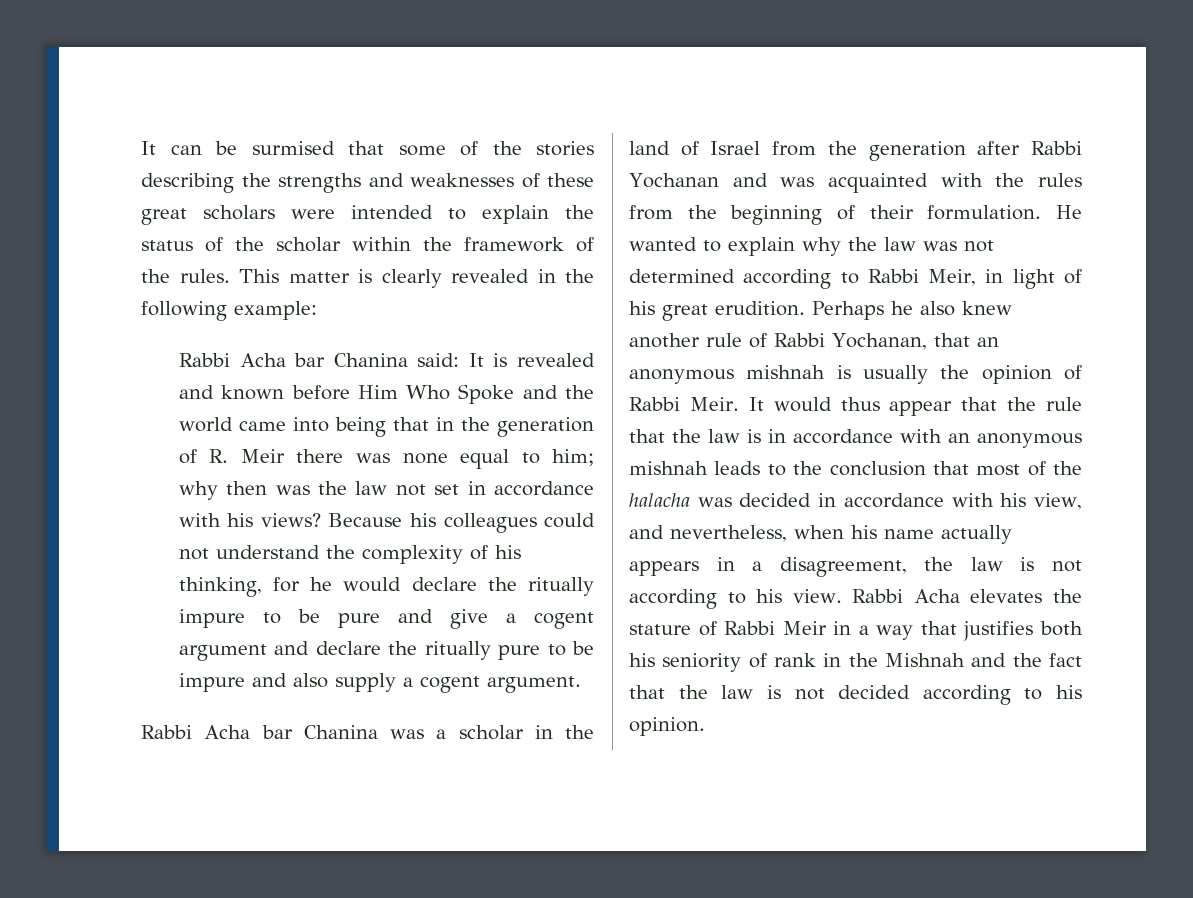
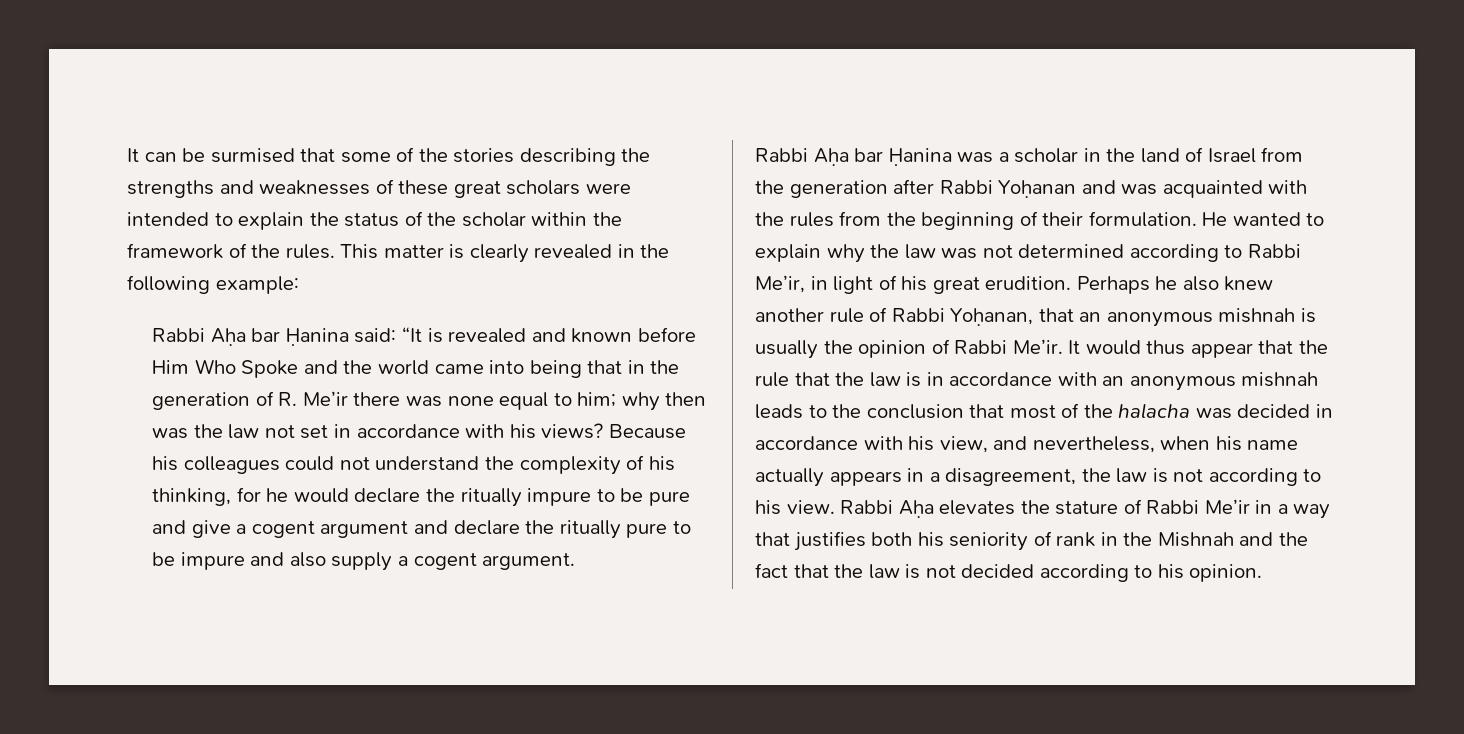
[239,353,484,367] Acha bar Chanina said: It -> [210,327,422,346] Aḥa bar Ḥanina said: “It
[240,449,285,463] Meir -> [302,391,348,406] Me’ir
[204,725,378,739] Acha bar Chanina -> [813,148,952,166] Aḥa bar Ḥanina
[629,173,719,188] Yochanan -> [998,180,1077,198] Yoḥanan
[928,269,977,286] Meir, -> [755,275,805,293] Me’ir,
[832,333,927,350] Yochanan, -> [950,308,1034,326] Yoḥanan,
[689,397,739,411] Meir. -> [1012,339,1063,354] Me’ir.
[913,589,960,603] Acha -> [898,500,934,518] Aḥa
[782,621,827,635] Meir -> [1204,499,1250,514] Me’ir

